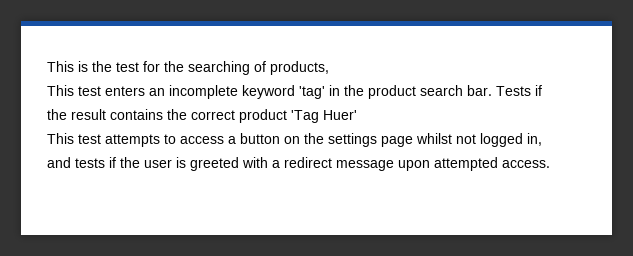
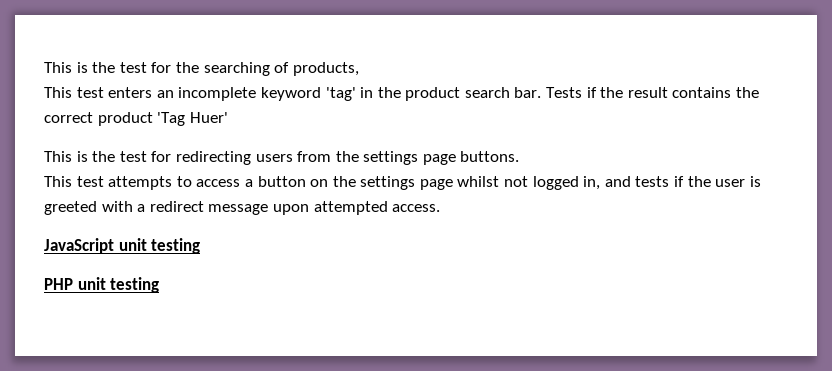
(357, 115) none -> [44,151,520,165] // This is the test for redirecting users from the settings page buttons.
(550, 164) none -> [44,238,201,254] [44,277,160,293] // JavaScript unit testing // PHP unit testing

